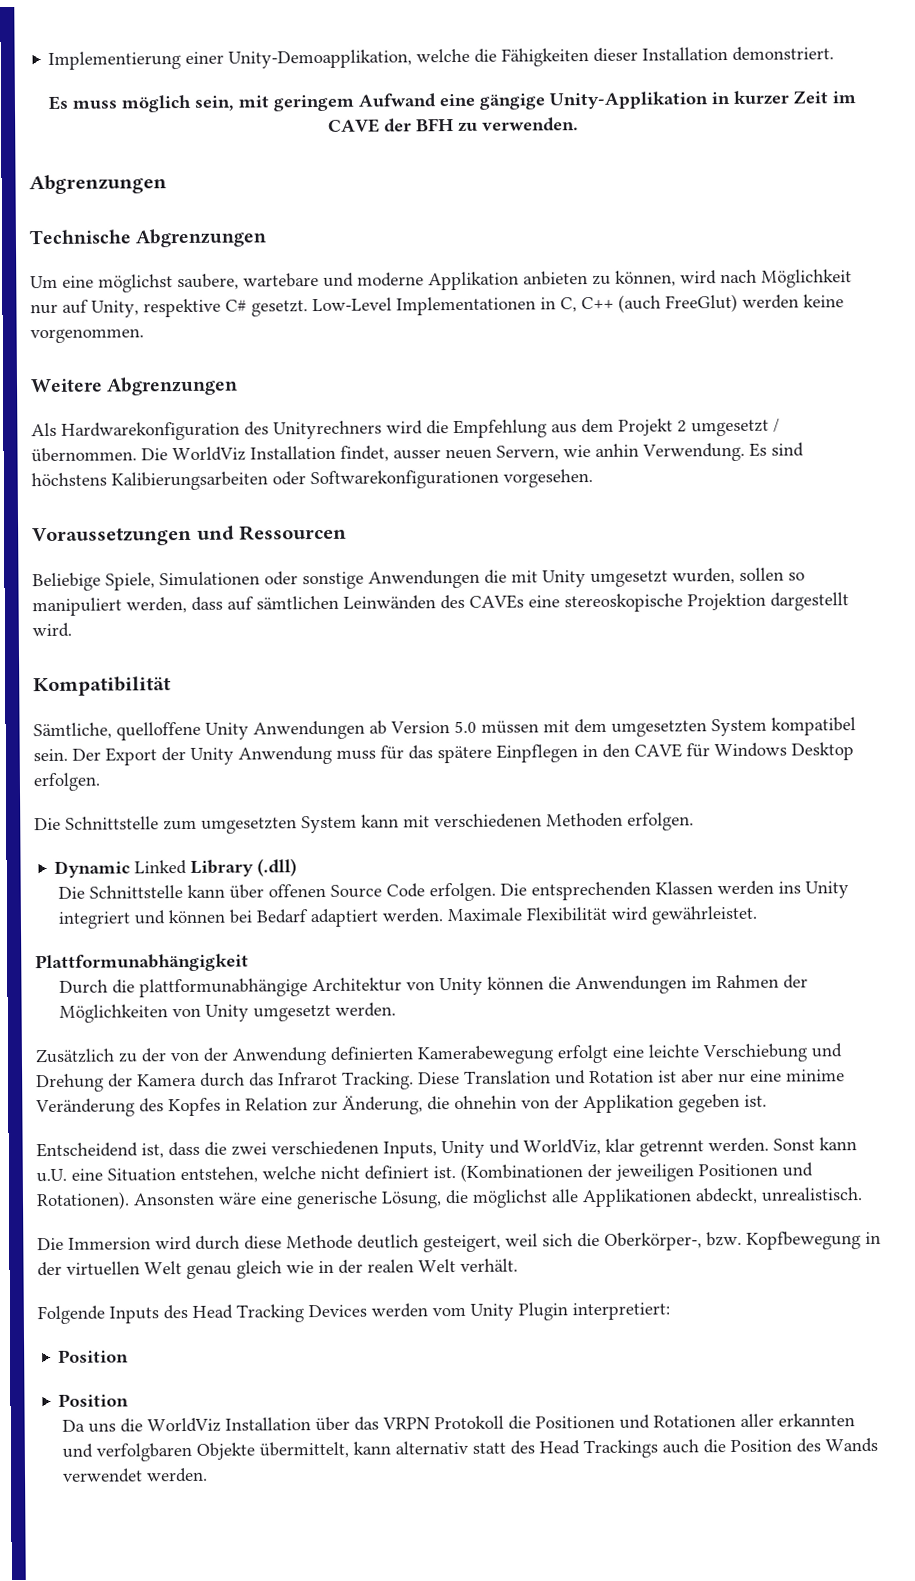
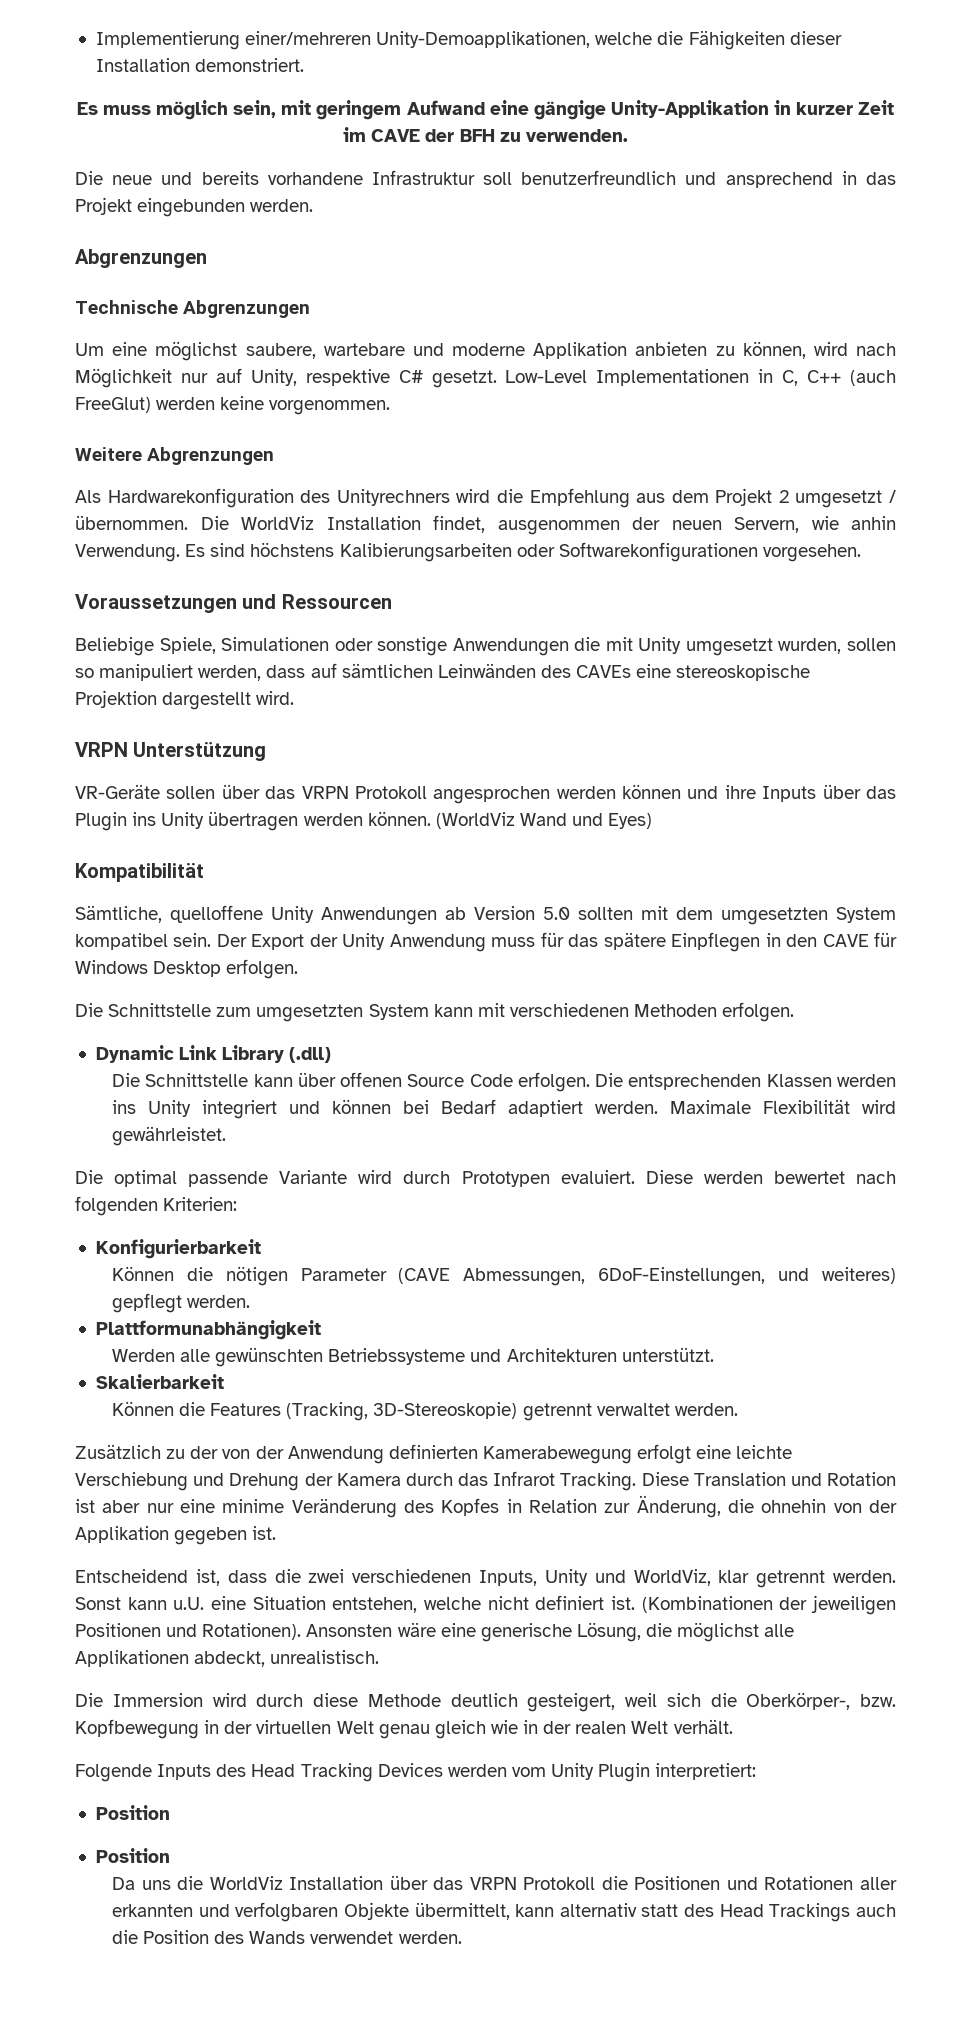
[185,49,413,69] einer Unity-Demoapplikation, -> [245,31,591,48] einer/mehreren Unity-Demoapplikationen,
(579, 124) none -> [75,170,897,188] [75,197,314,217] // Die neue und bereits vorhandene Infrastruktur soll benutzerfreundlich und ansprechend in das Projekt eingebunden werden.
[393,449,441,460] ausser -> [497,517,660,535] ausgenommen der
(72, 630) none -> [75,742,267,761] [75,784,896,804] [75,811,653,831] // VRPN Unterstützung // VR-Geräte sollen über das VRPN Protokoll angesprochen werden können und ihre Inputs über das Plugin ins Unity übertragen werden können. (WorldViz Wand und Eyes)
[481,720,539,734] müssen -> [578,907,633,920] sollten
[134,859,188,875] Linked -> [179,1045,218,1060] Link
[35,953,249,973] [59,974,809,998] [59,1004,332,1023] Plattformunabhängigkeit // Durch die plattformunabhängige Architektur von Unity können die Anwendungen im Rahmen der Möglichkeiten von Unity umgesetzt -> [75,1170,897,1187] [75,1196,238,1216] [95,1239,261,1259] [111,1266,897,1286] [111,1293,251,1313] [95,1320,321,1340] [111,1347,714,1367] [95,1374,224,1389] [111,1401,670,1421] Die optimal passende Variante wird durch Prototypen evaluiert. Diese werden bewertet nach folgenden Kriterien: // Konfigurierbarkeit // Können die nötigen Parameter (CAVE Abmessungen, 6DoF-Einstellungen, und weiteres) gepflegt werden. // Plattformunabhängigkeit // Werden alle gewünschten Betriebssysteme und Architekturen unterstützt. // Skalierbarkeit // Können die Features (Tracking, 3D-Stereoskopie) getrennt verwaltet

